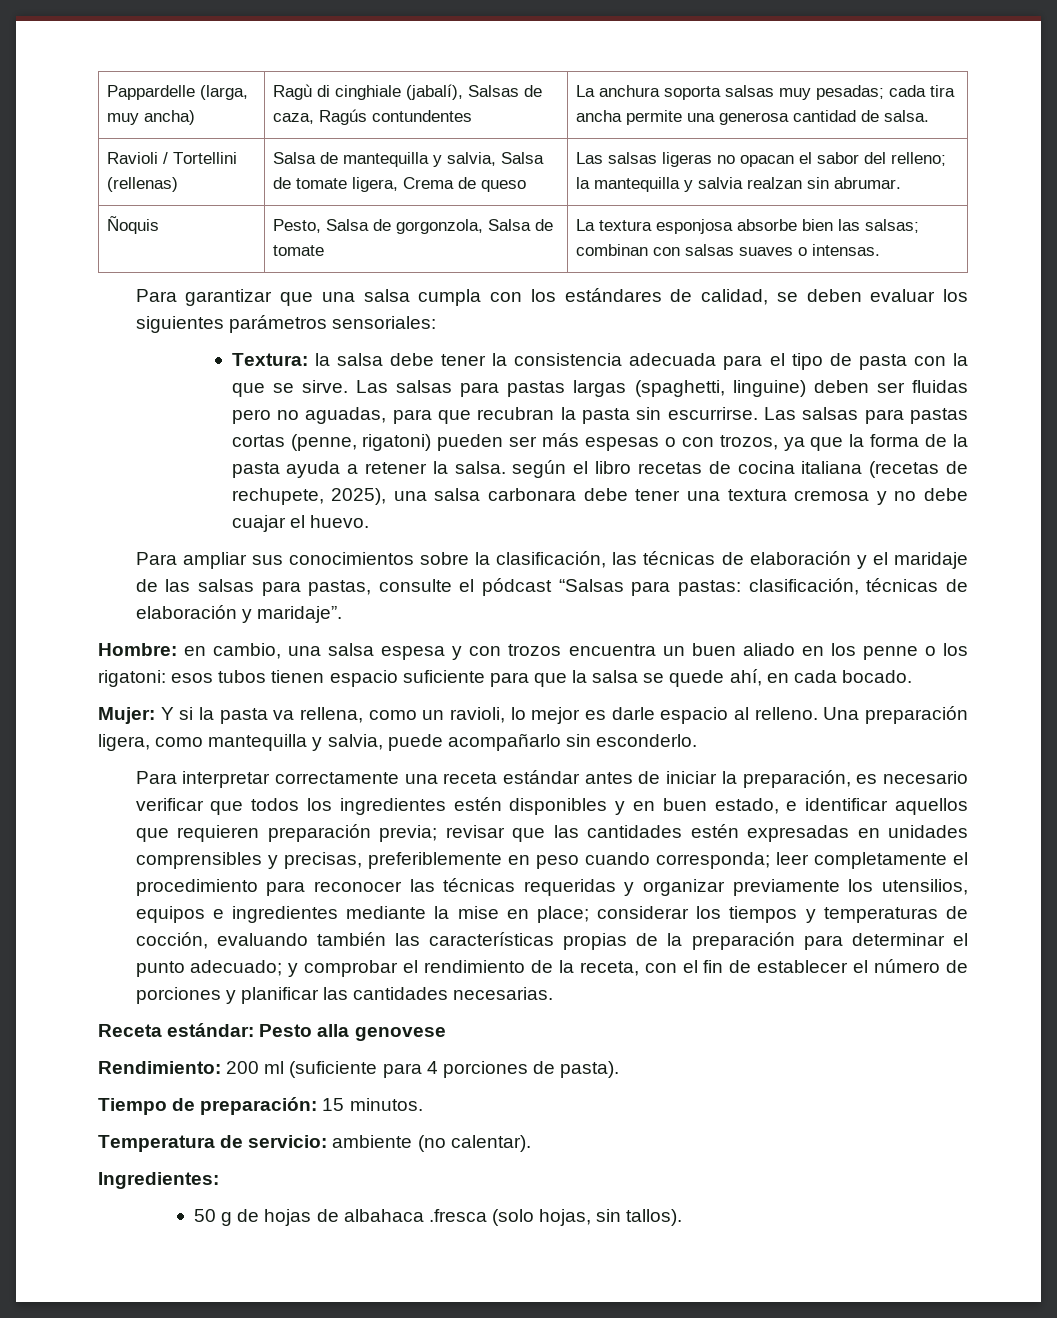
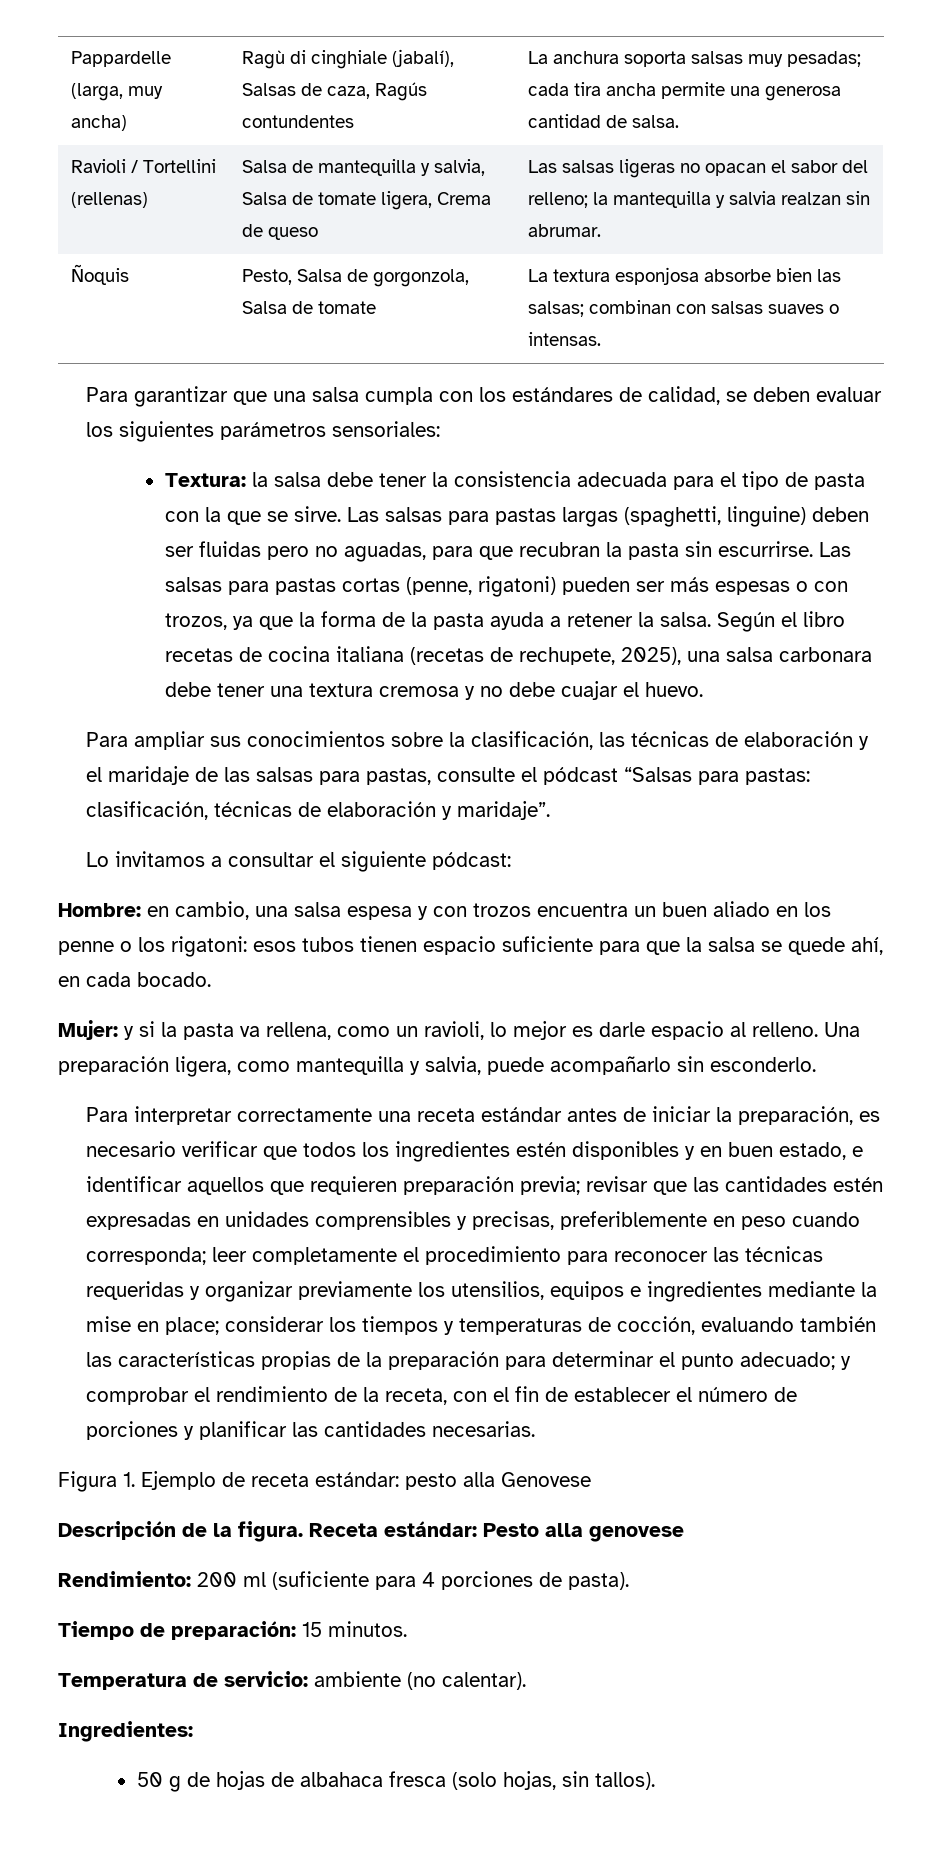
[512,460,567,478] según -> [716,612,775,632] Según
(342, 614) none -> [86,851,512,872] // Lo invitamos a consultar el siguiente pódcast:
[160,707,174,720] Y -> [124,1026,134,1040] y
(554, 993) none -> [58,1471,591,1492] [58,1521,303,1542] Figura 1. Ejemplo de receta estándar: pesto alla Genovese // Descripción de la figura.
[428,1209,487,1222] .fresca -> [388,1771,446,1787] fresca

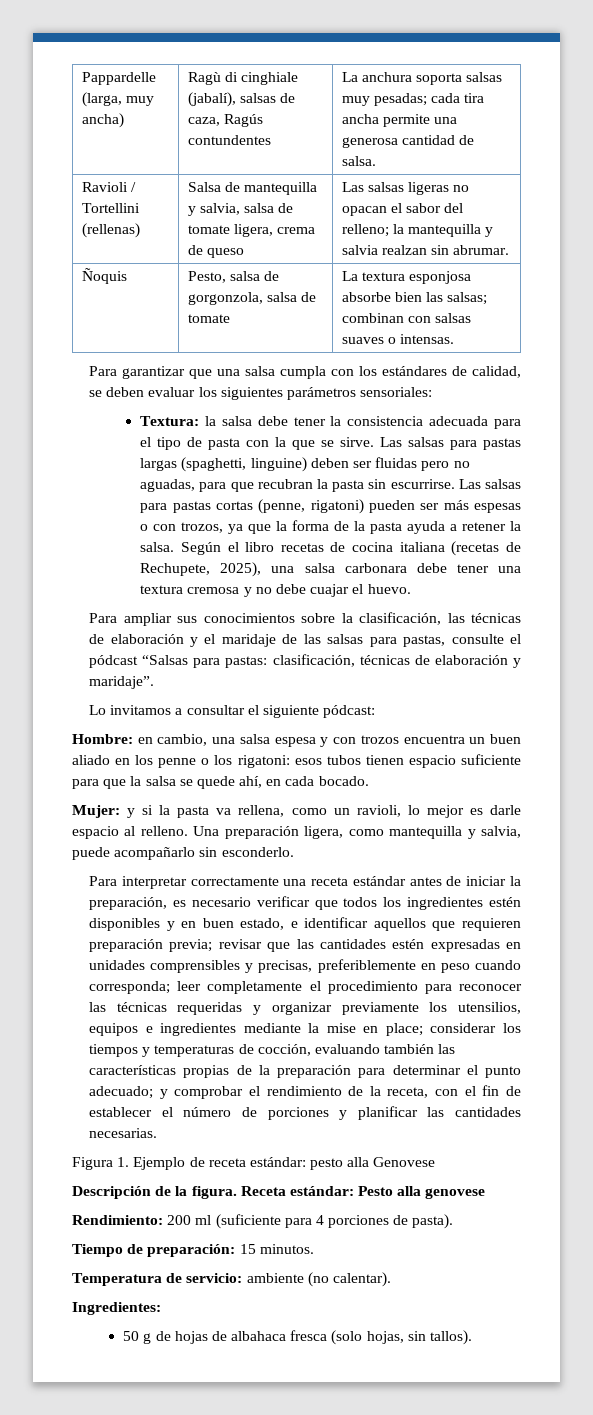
[241,83,296,96] Salsas -> [239,93,276,103] salsas
[241,192,287,205] Salsa -> [243,203,274,213] salsa
[436,192,491,205] Crema -> [276,227,315,234] crema
[296,269,342,282] Salsa -> [229,271,260,281] salsa
[241,301,287,314] Salsa -> [266,292,297,302] salsa
[518,647,615,665] rechupete, -> [140,563,211,576] Rechupete,

